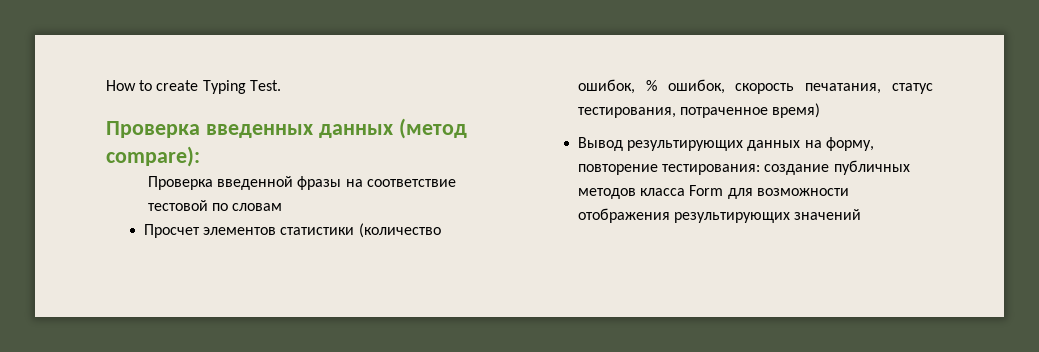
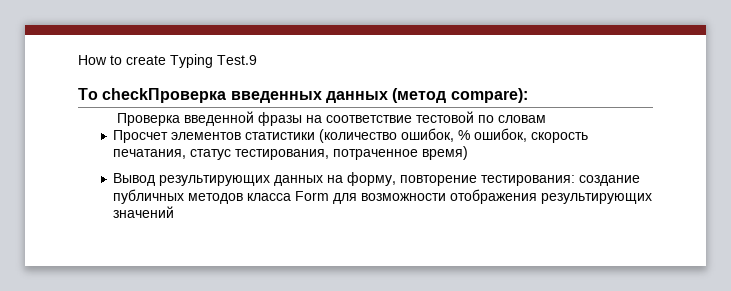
[249,80,281,91] [106,121,200,138] Test. // Проверка -> [217,55,257,65] [78,88,227,103] Test.9 // To checkПроверка

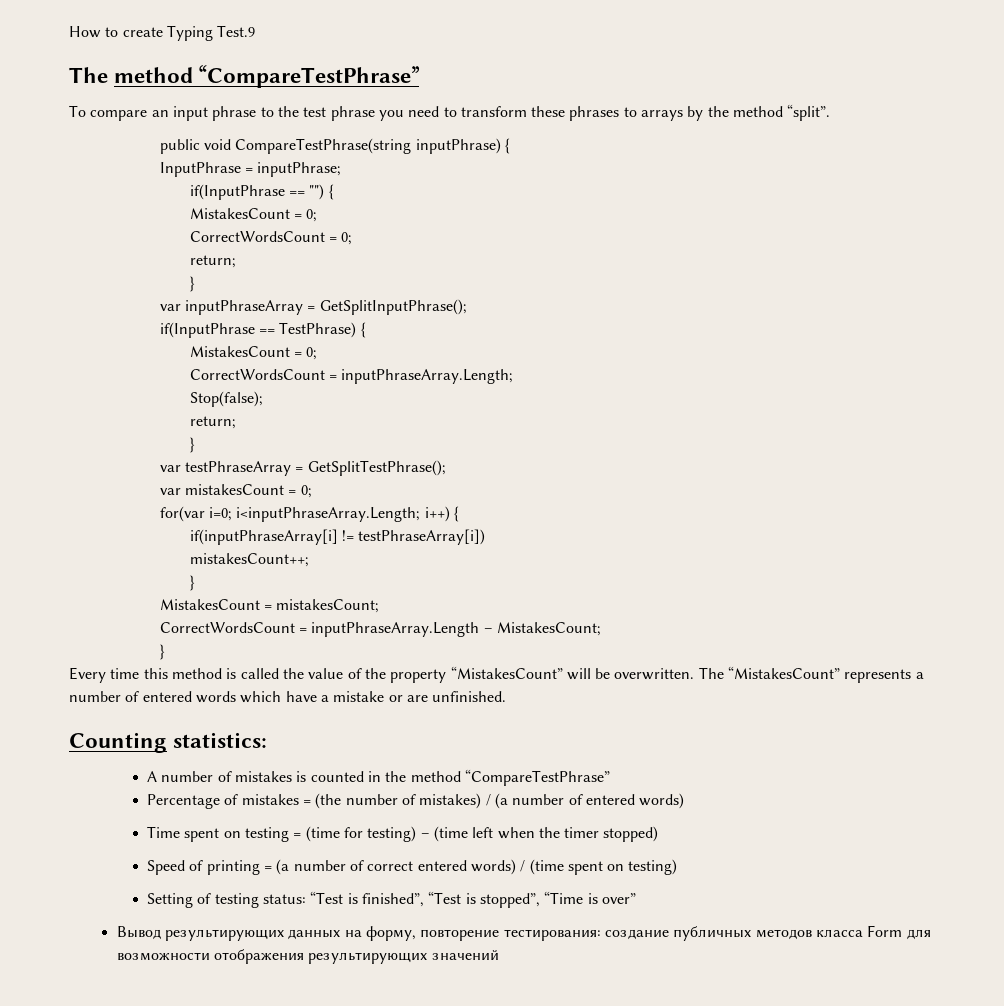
[78,88,528,103] [117,111,547,126] [113,128,589,143] [113,146,469,160] To checkПроверка введенных данных (метод compare): // Проверка введенной фразы на соответствие тестовой по словам // Просчет элементов статистики (количество ошибок, % ошибок, скорость печатания, статус тестирования, потраченное время) -> [69,65,421,88] [69,104,831,121] [159,138,510,154] [159,162,342,177] [189,184,334,200] [189,208,318,222] [189,231,353,245] [189,255,236,268] [189,276,195,292] [159,299,467,315] [159,322,366,338] [189,346,318,360] [189,369,514,384] [189,391,263,407] [189,416,236,429] [189,437,195,453] [159,460,446,476] [159,484,312,498] [159,506,459,522] [189,529,486,545] [189,553,309,567] [189,575,195,591] [159,599,380,613] [159,622,601,637] [159,644,165,660] [69,666,924,683] [69,691,507,703] [69,732,268,753] [147,769,610,786] [147,793,685,809] [147,826,659,842] [147,859,678,875] [147,891,636,908] The method “CompareTestPhrase” // To compare an input phrase to the test phrase you need to transform these phrases to arrays by the method “split”. // public void CompareTestPhrase(string inputPhrase) { // InputPhrase = inputPhrase; // if(InputPhrase == "") { // MistakesCount = 0; // CorrectWordsCount = 0; // return; // } // var inputPhraseArray = GetSplitInputPhrase(); // if(InputPhrase == TestPhrase) { // MistakesCount = 0; // CorrectWordsCount = inputPhraseArray.Length; // Stop(false); // return; // } // var testPhraseArray = GetSplitTestPhrase(); // var mistakesCount = 0; // for(var i=0; i<inputPhraseArray.Length; i++) { // if(inputPhraseArray[i] != testPhraseArray[i]) // mistakesCount++; // } // MistakesCount = mistakesCount; // CorrectWordsCount = inputPhraseArray.Length – MistakesCount; // } // Every time this method is called the value of the property “MistakesCount” will be overwritten. The “MistakesCount” represents a number of entered words which have a mistake or are unfinished. // Counting statistics: // A number of mistakes is counted in the method “CompareTestPhrase” // Percentage of mistakes = (the number of mistakes) / (a number of entered words) // Time spent on testing = (time for testing) – (time left when the timer stopped) // Speed of printing = (a number of correct entered words) / (time spent on testing) // Setting of testing status: “Test is finished”, “Test is stopped”, “Time is over”

